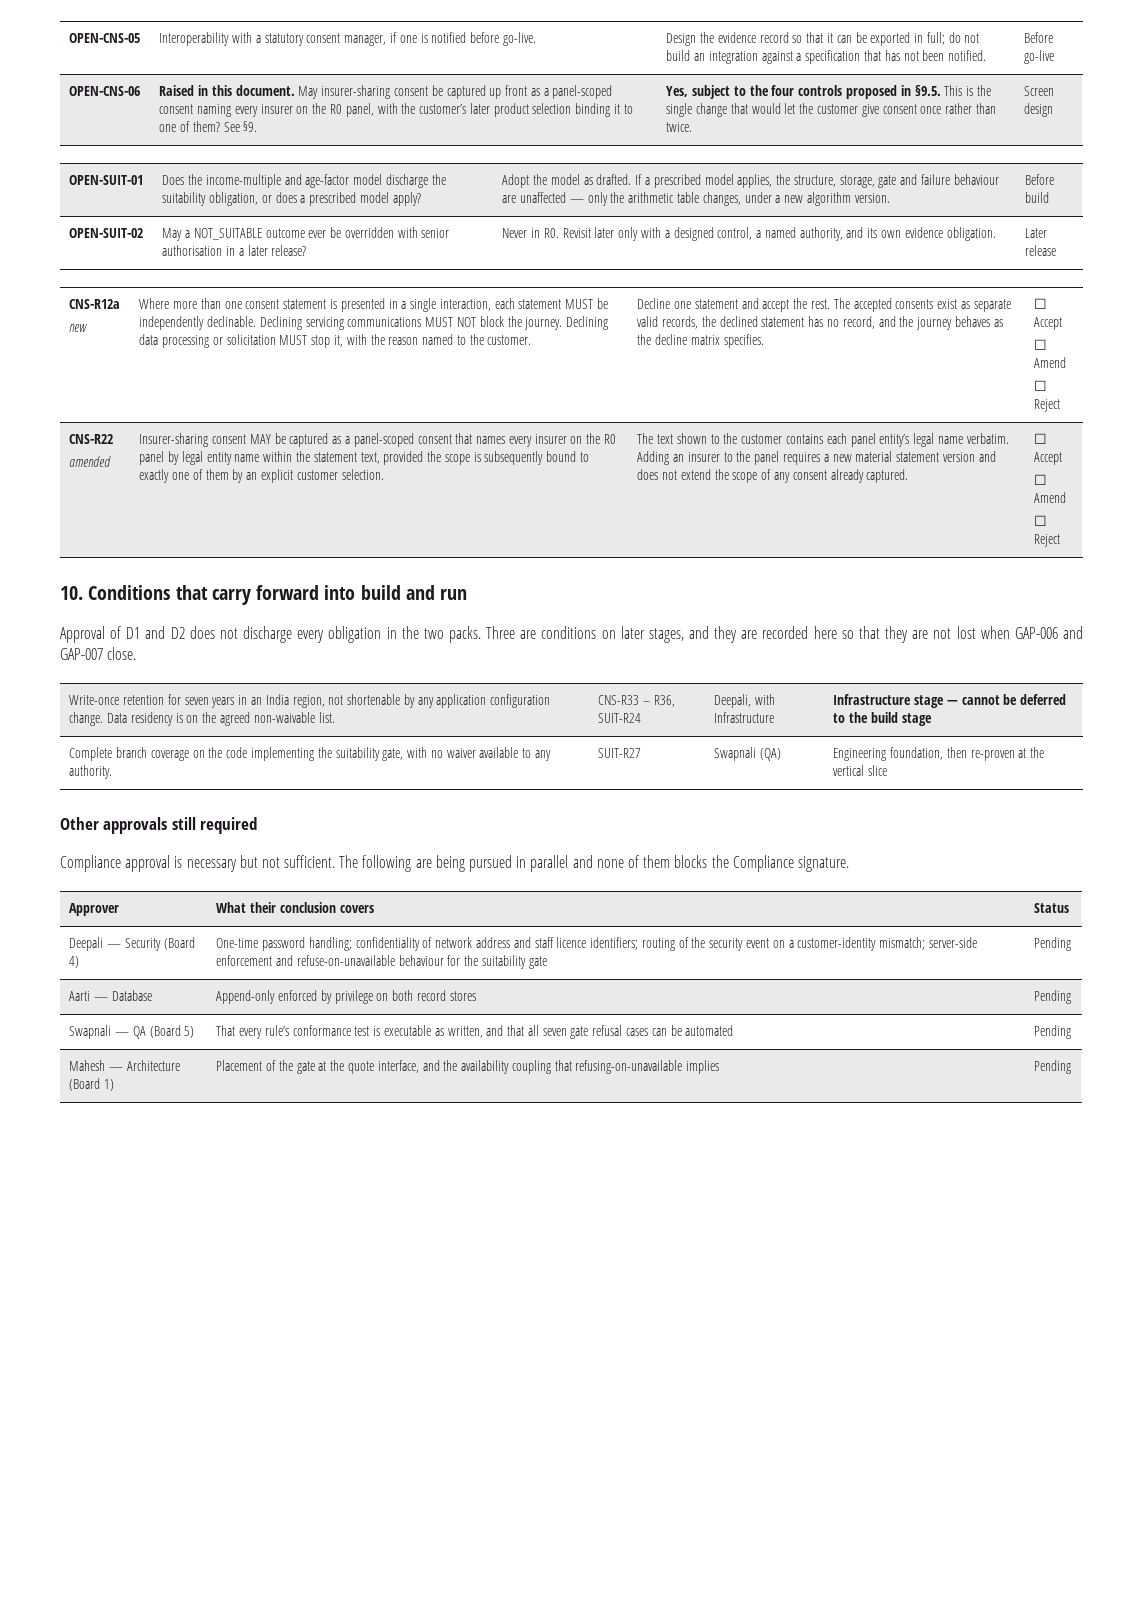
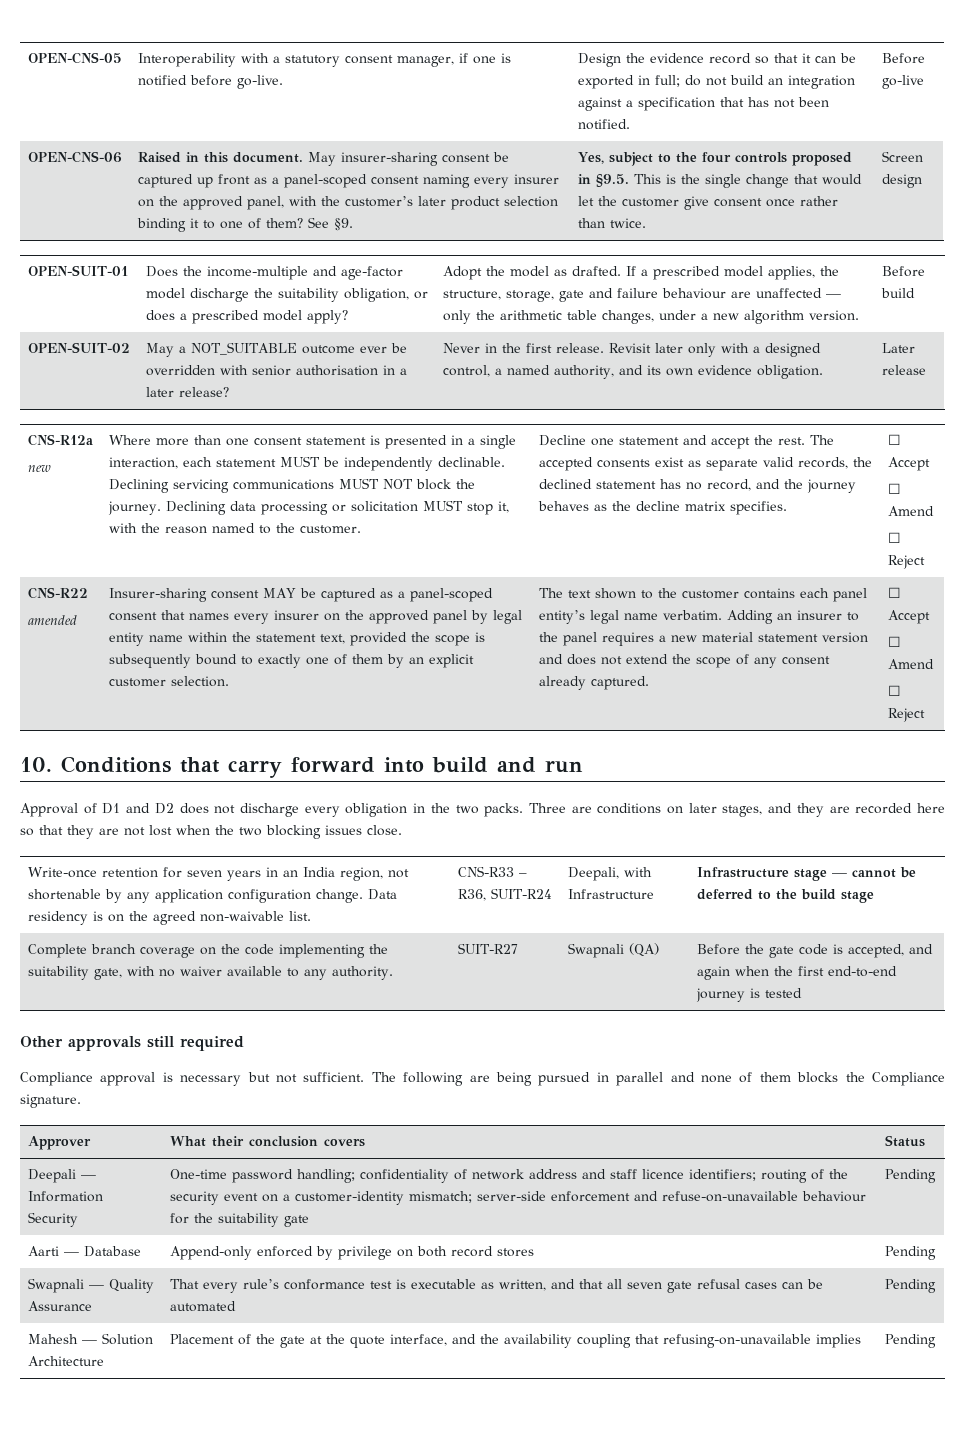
[329,104,342,114] R0 -> [182,196,243,210] approved
[543,228,559,238] R0. -> [501,343,604,353] the first release.
[603,434,616,444] R0 -> [368,610,429,624] approved
[1014,626,1083,639] [60,648,103,660] GAP-006 and GAP-007 -> [215,825,362,839] the two blocking issues
[833,747,1045,761] [833,765,888,776] Engineering foundation, then re-proven at the vertical slice -> [696,944,933,958] [696,966,897,980] [695,988,802,1002] Before the gate code is accepted, and again when the first end-to-end journey is tested
(122, 946) none -> [27,1191,103,1202] Information
[163,937,195,950] [69,956,80,968] (Board 4) -> (78, 1219) none
[132,1025,195,1039] QA (Board 5) -> [108,1279,154,1293] [27,1301,92,1311] Quality Assurance
(124, 1069) none -> [101,1333,153,1345] Solution
[69,1078,115,1091] (Board 1) -> (104, 1361) none

